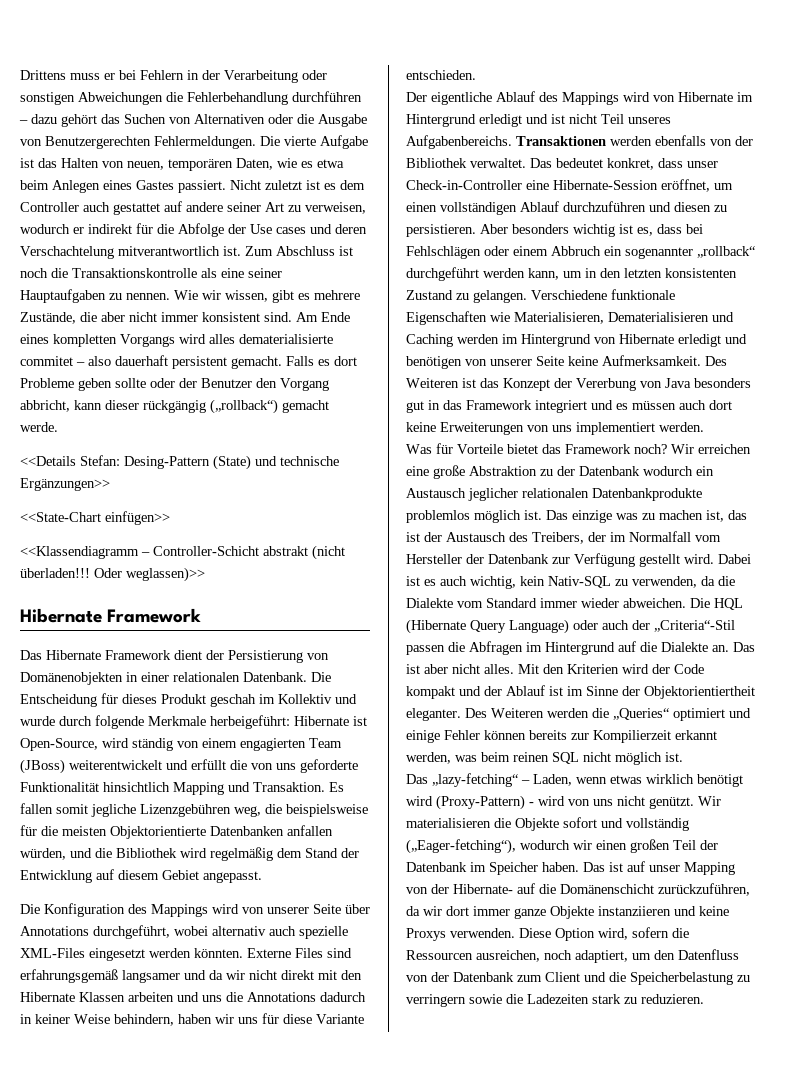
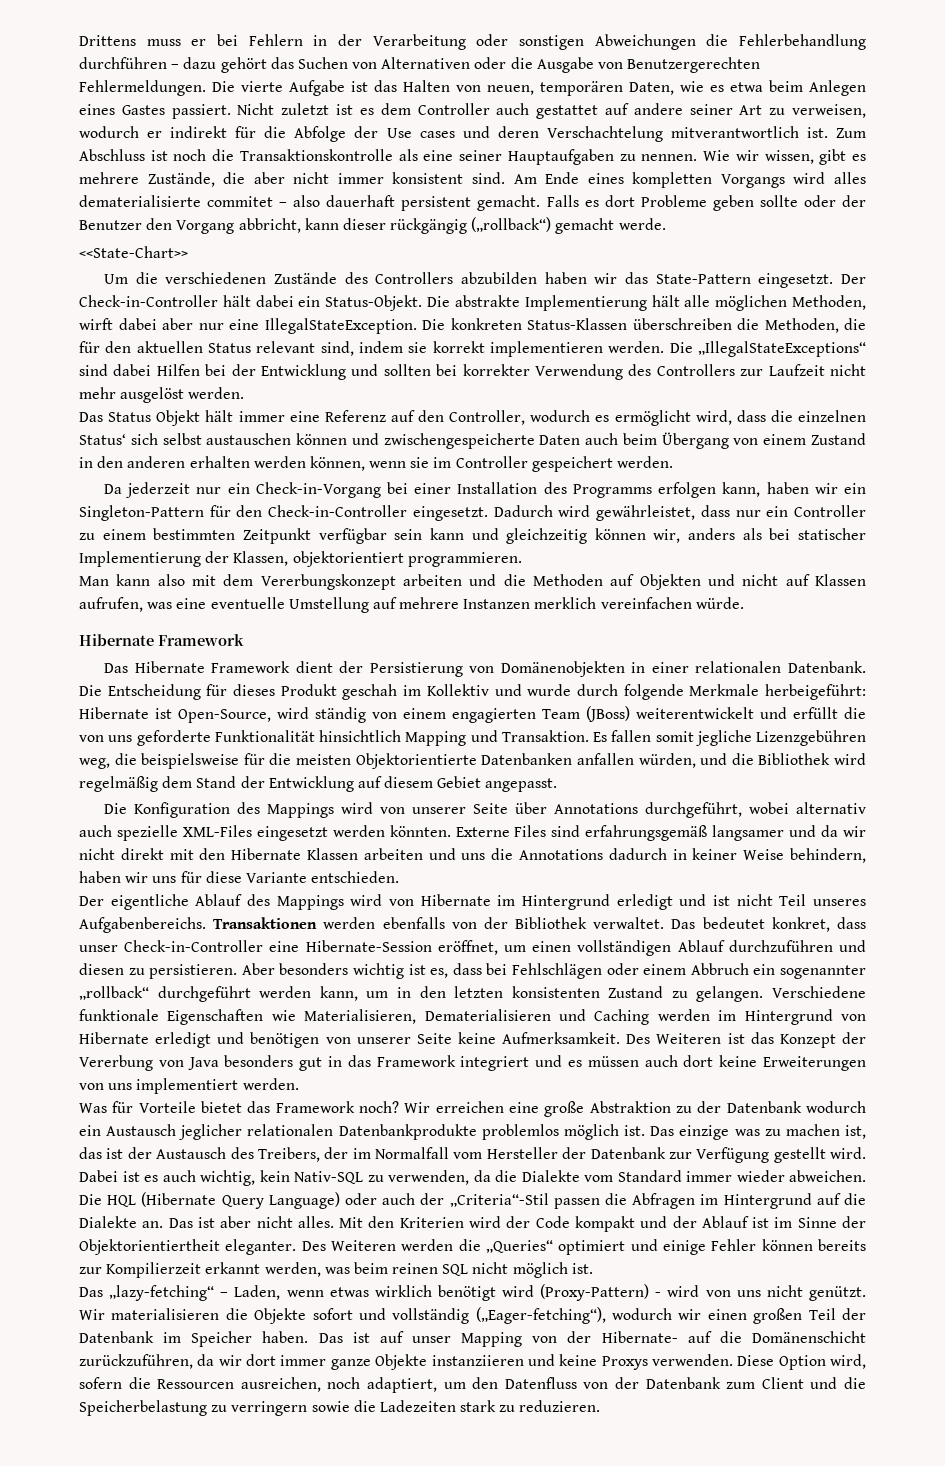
[20,455,339,470] [20,478,110,491] [20,511,170,525] [20,545,345,560] [20,567,205,582] <<Details Stefan: Desing-Pattern (State) und technische Ergänzungen>> // <<State-Chart einfügen>> // <<Klassendiagramm – Controller-Schicht abstrakt (nicht überladen!!! Oder weglassen)>> -> [79,246,188,258] [103,272,866,288] [79,295,866,311] [79,318,866,334] [79,341,867,357] [79,364,866,380] [79,387,245,403] [79,410,866,426] [79,432,866,449] [79,456,674,472] [103,482,867,498] [79,505,867,521] [79,528,866,544] [79,551,522,567] [79,574,867,590] [79,597,744,613] <<State-Chart>> // Um die verschiedenen Zustände des Controllers abzubilden haben wir das State-Pattern eingesetzt. Der Check-in-Controller hält dabei ein Status-Objekt. Die abstrakte Implementierung hält alle möglichen Methoden, wirft dabei aber nur eine IllegalStateException. Die konkreten Status-Klassen überschreiben die Methoden, die für den aktuellen Status relevant sind, indem sie korrekt implementieren werden. Die „IllegalStateExceptions“ sind dabei Hilfen bei der Entwicklung und sollten bei korrekter Verwendung des Controllers zur Laufzeit nicht mehr ausgelöst werden. // Das Status Objekt hält immer eine Referenz auf den Controller, wodurch es ermöglicht wird, dass die einzelnen Status‘ sich selbst austauschen können und zwischengespeicherte Daten auch beim Übergang von einem Zustand in den anderen erhalten werden können, wenn sie im Controller gespeichert werden. // Da jederzeit nur ein Check-in-Vorgang bei einer Installation des Programms erfolgen kann, haben wir ein Singleton-Pattern für den Check-in-Controller eingesetzt. Dadurch wird gewährleistet, dass nur ein Controller zu einem bestimmten Zeitpunkt verfügbar sein kann und gleichzeitig können wir, anders als bei statischer Implementierung der Klassen, objektorientiert programmieren. // Man kann also mit dem Vererbungskonzept arbeiten und die Methoden auf Objekten und nicht auf Klassen aufrufen, was eine eventuelle Umstellung auf mehrere Instanzen merklich vereinfachen würde.

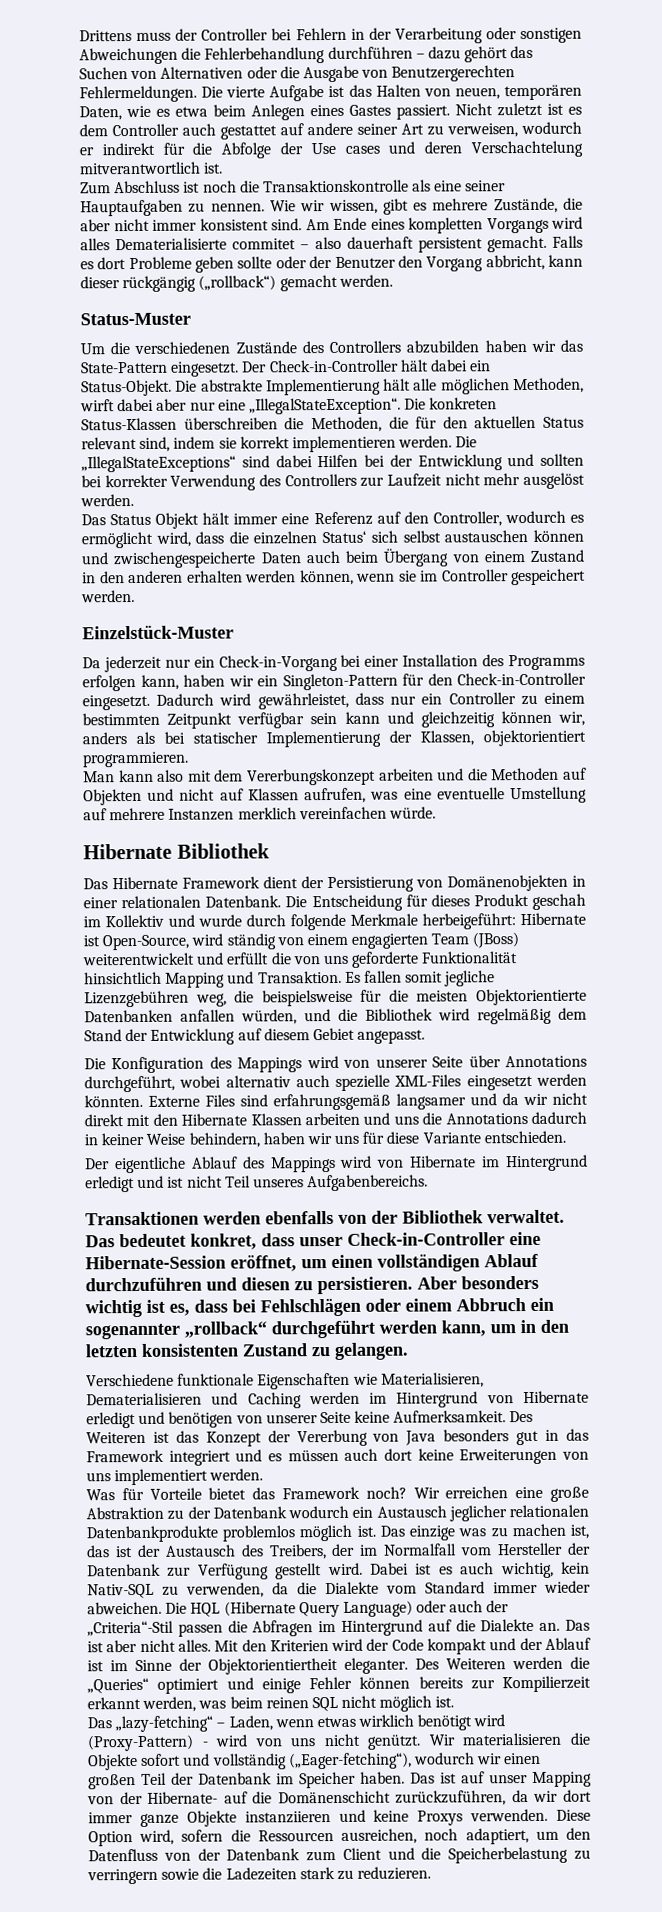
[191,39,207,46] er -> [175,28,269,41] der Controller
(828, 132) none -> (224, 168) //
[79,195,201,207] dematerialisierte -> [115,237,228,251] Dematerialisierte
[618,218,666,230] [79,246,188,258] werde. // <<State-Chart>> -> [338,274,393,287] [80,312,191,326] werden. // Status-Muster
[264,318,417,334] IllegalStateException. -> [248,397,401,415] „IllegalStateException“.
(674, 462) none -> [82,624,234,640] // Einzelstück-Muster
[158,634,244,646] Framework -> [176,843,270,859] Bibliothek
(206, 925) none -> (429, 1183) //
(764, 994) none -> (409, 1351) //

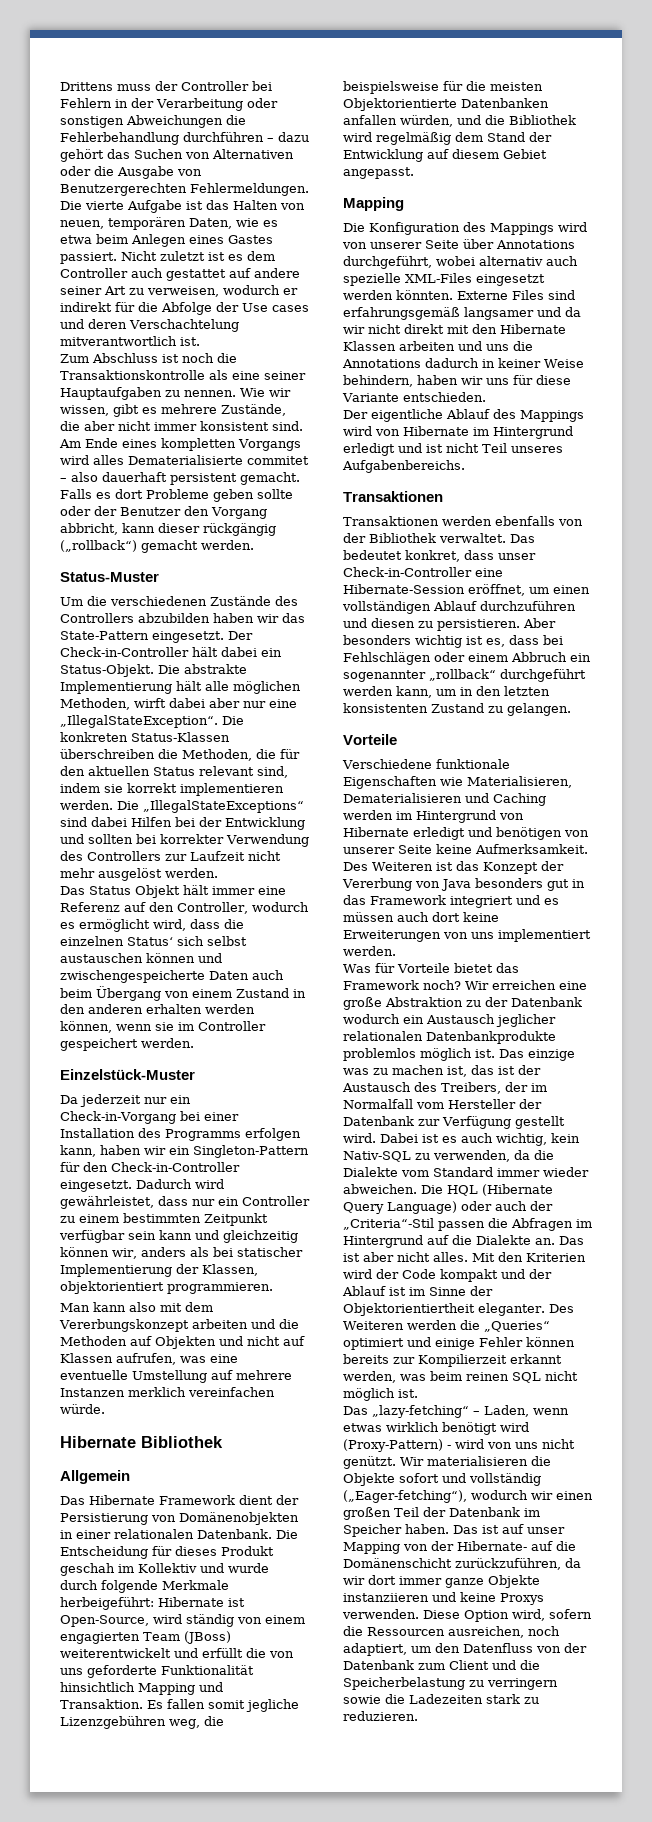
(270, 851) none -> [60,1470,130,1484] // Allgemein
(426, 1036) none -> [343,197,404,211] // Mapping
(199, 1218) none -> [343,516,439,526] // Transaktionen
(409, 1351) none -> [343,734,397,745] // Vorteile

